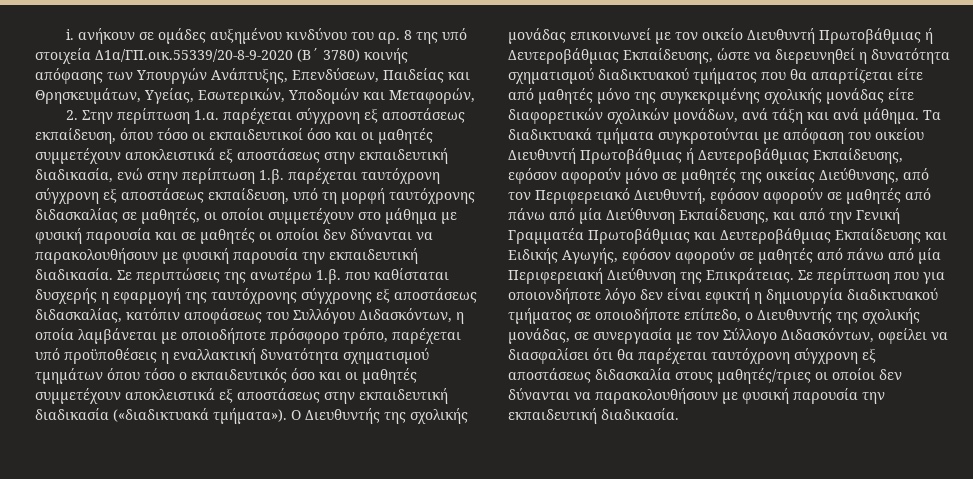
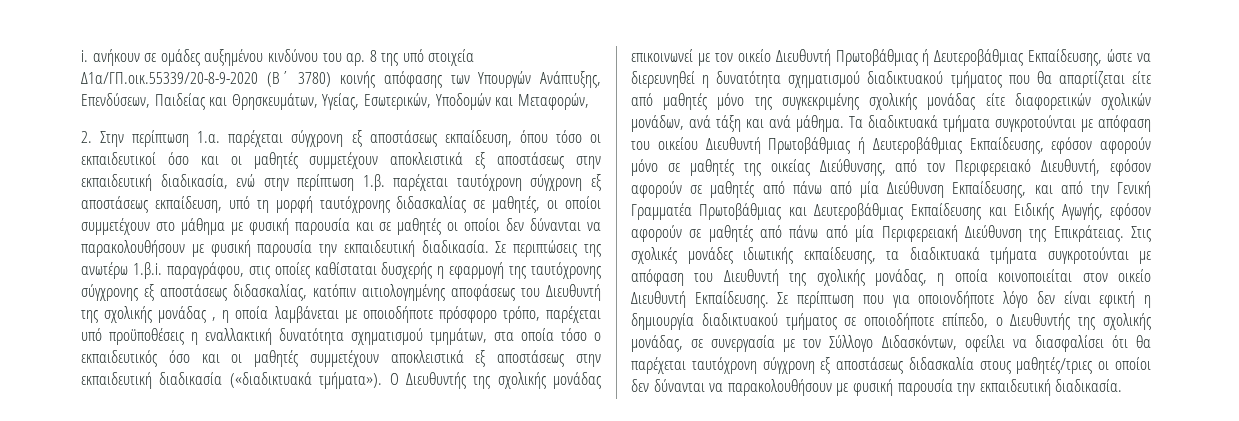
[316,269,370,284] 1.β. που -> [132,262,310,279] 1.β.i. παραγράφου, στις οποίες
(180, 314) none -> [362,284,445,301] αιτιολογημένης
[293,308,452,324] Συλλόγου Διδασκόντων, -> [546,284,601,301] [81,306,217,323] Διευθυντή της σχολικής μονάδας ,
[35,368,140,384] τμημάτων όπου -> [430,328,554,345] τμημάτων, στα οποία
(794, 276) none -> [1131,226,1151,242] [631,247,1151,264] [631,269,1151,286] [631,291,769,308] Στις σχολικές μονάδες ιδιωτικής εκπαίδευσης, τα διαδικτυακά τμήματα συγκροτούνται με απόφαση του Διευθυντή της σχολικής μονάδας, η οποία κοινοποιείται στον οικείο Διευθυντή Εκπαίδευσης.

